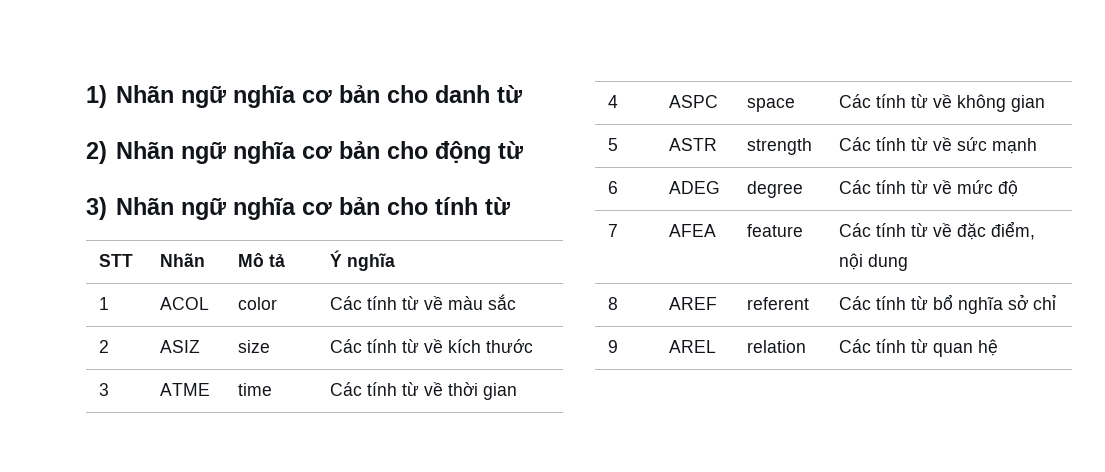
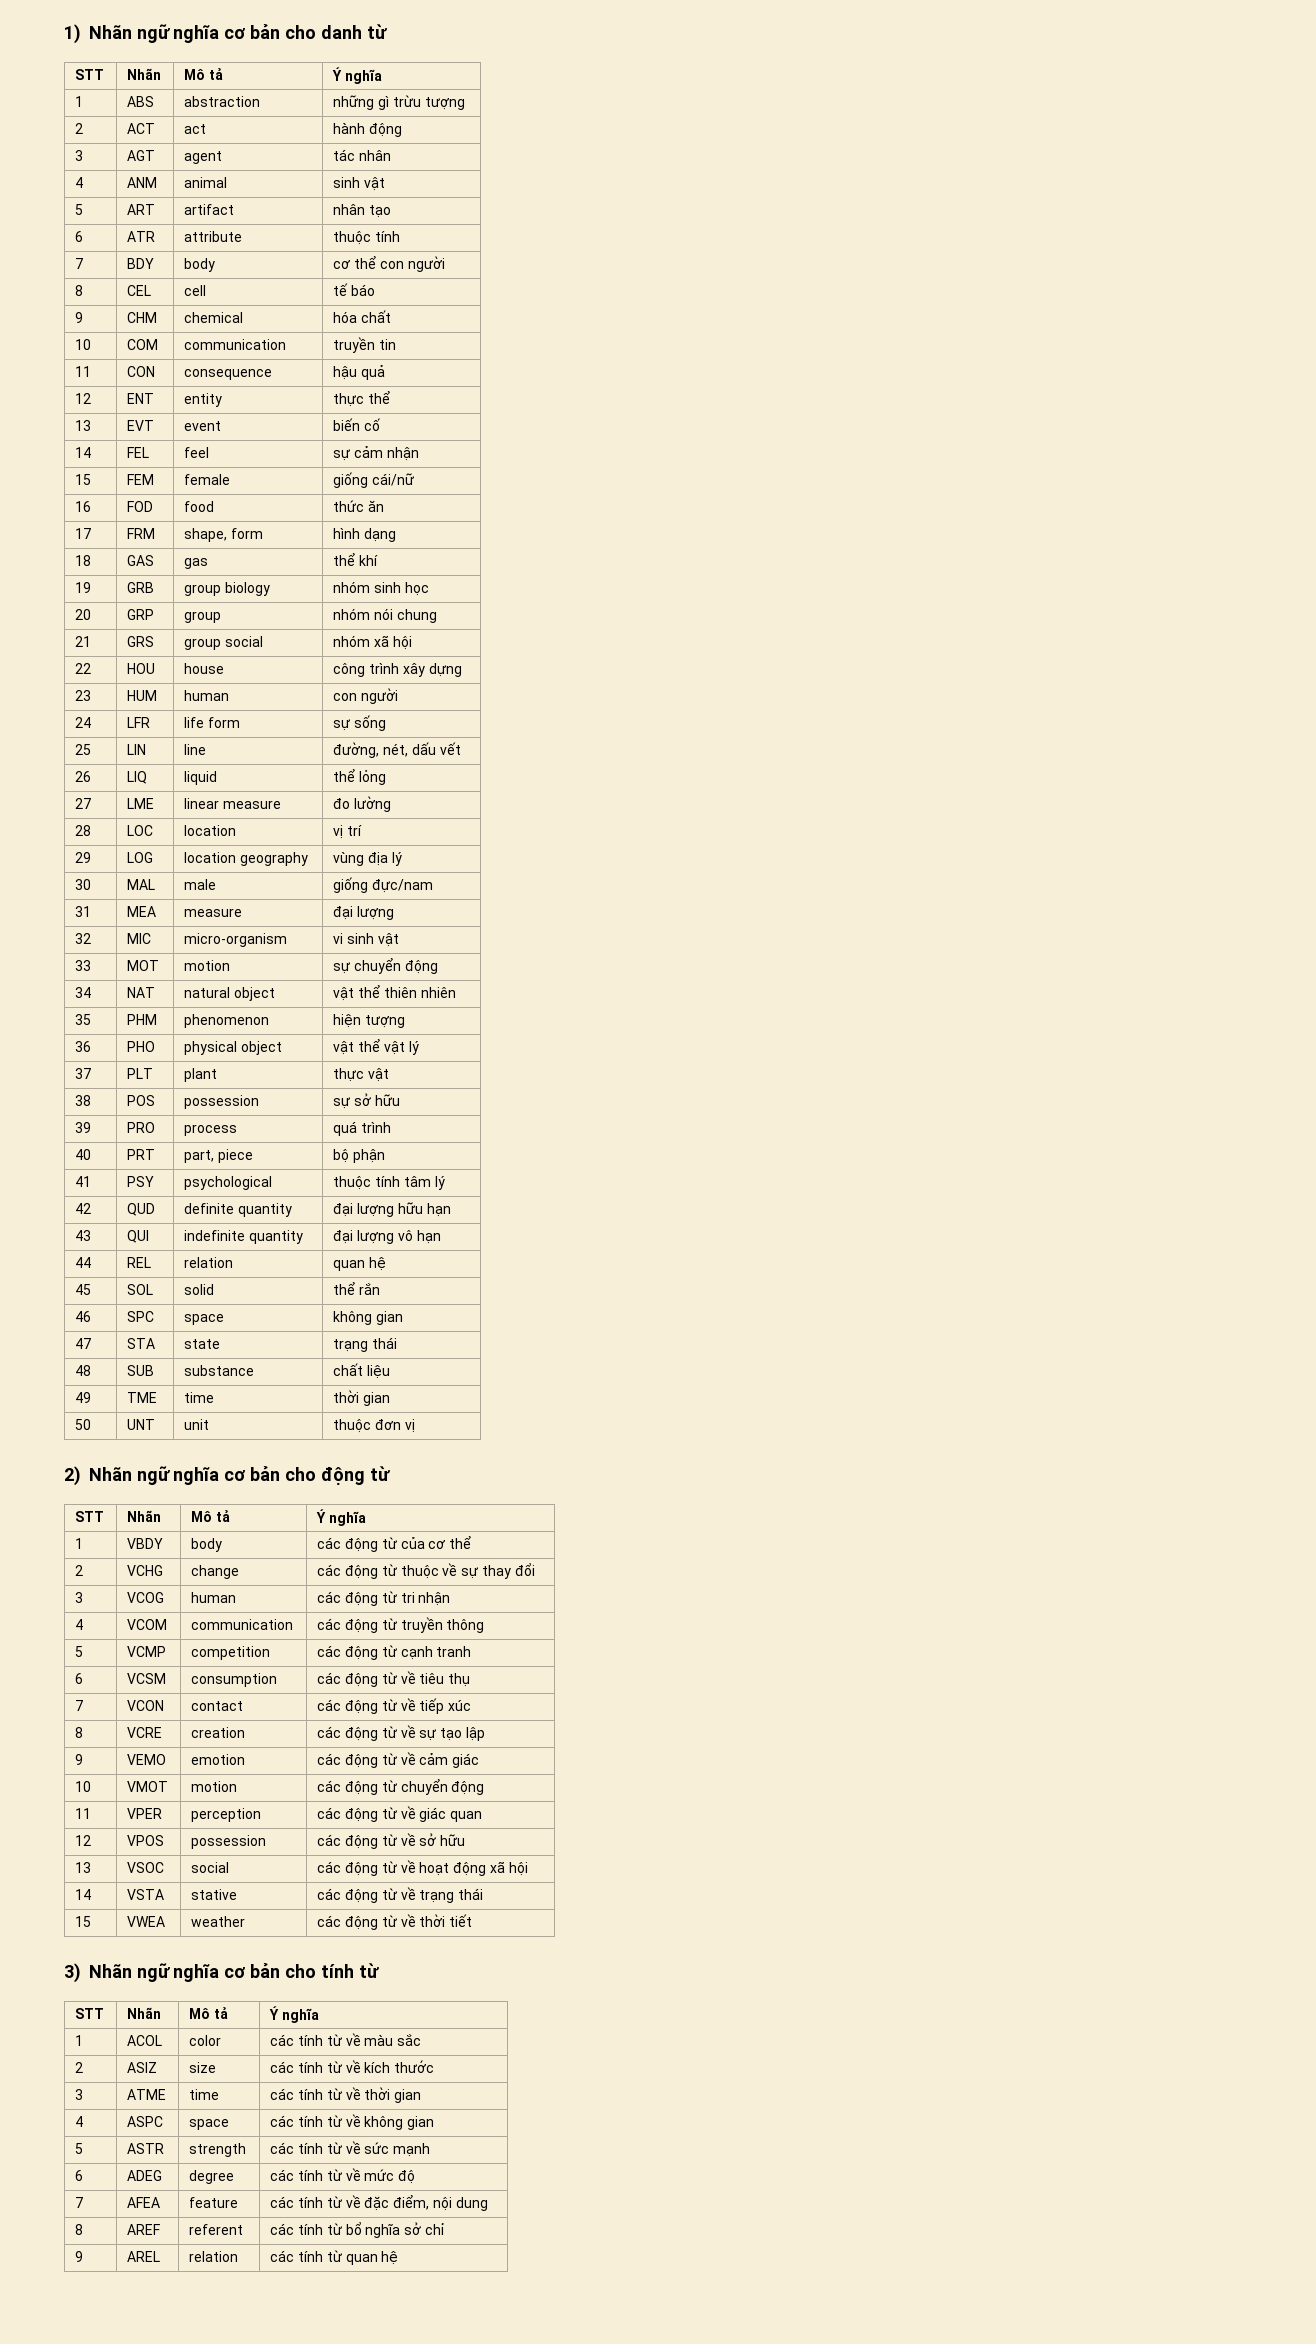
(523, 94) none -> [75,69,105,80] [127,68,162,80] [184,68,223,80] [332,67,382,84] [75,96,84,107] [127,96,155,107] [184,96,261,107] [333,95,465,110] [75,123,84,134] [127,123,156,134] [184,124,207,134] [333,122,402,137] [75,150,84,161] [127,150,156,161] [184,151,223,164] [333,149,391,161] [75,177,84,188] [127,177,158,188] [184,177,228,188] [333,177,385,191] [75,204,84,215] [127,204,156,215] [184,204,235,215] [333,204,391,218] [75,231,84,242] [127,231,156,242] [184,231,243,242] [333,231,400,245] [75,258,84,269] [127,258,155,269] [184,258,216,272] [333,256,445,272] [75,285,84,296] [127,285,152,296] [184,285,207,296] [333,283,375,296] [75,312,84,323] [127,312,158,323] [184,312,244,323] [333,310,391,323] [75,339,92,350] [127,339,159,350] [184,339,287,350] [333,337,396,353] [75,366,92,377] [127,366,156,377] [184,369,273,380] [333,365,385,380] [75,393,92,404] [127,393,155,404] [184,393,223,407] [333,391,390,407] [75,420,92,431] [127,420,155,431] [184,421,222,431] [333,418,380,431] [75,447,92,458] [127,447,150,458] [184,447,210,458] [333,446,419,461] [75,474,92,485] [127,474,155,485] [184,474,231,485] [333,472,415,488] [75,501,92,512] [127,501,154,512] [184,501,215,512] [333,500,384,512] [75,528,92,539] [127,528,156,539] [184,528,263,542] [333,528,396,542] [75,555,92,566] [127,555,155,566] [184,558,209,569] [333,553,378,566] [75,582,92,593] [127,582,155,593] [184,582,270,596] [333,581,429,596] [75,609,92,620] [127,609,155,620] [184,611,222,623] [333,608,437,623] [75,636,92,647] [127,636,155,647] [184,636,263,650] [333,635,412,650] [75,663,92,674] [127,663,156,674] [184,663,225,674] [333,663,462,677] [75,690,92,701] [127,690,158,701] [184,690,230,701] [333,688,398,704] [75,717,92,728] [127,717,151,728] [184,717,240,728] [333,715,386,731] [75,744,92,755] [127,744,147,755] [184,744,207,755] [333,742,461,758] [75,771,92,782] [127,771,148,784] [184,771,218,785] [333,769,386,785] [75,798,92,809] [127,798,155,809] [184,798,281,809] [333,796,391,812] [75,825,92,836] [127,825,154,836] [184,825,237,836] [333,825,362,839] [75,852,92,863] [127,852,154,863] [184,852,308,866] [333,852,402,866] [75,879,92,890] [127,879,156,890] [184,879,217,890] [333,877,433,893] [75,906,92,917] [127,906,157,917] [184,908,243,917] [333,906,394,920] [75,933,92,944] [127,933,152,944] [184,933,288,947] [333,933,399,947] [75,960,92,971] [127,960,160,971] [184,960,231,971] [333,958,438,974] [75,987,92,998] [127,987,156,998] [184,987,275,1001] [333,985,456,1001] [75,1014,92,1025] [127,1014,158,1025] [184,1014,270,1028] [333,1014,405,1028] [75,1041,92,1052] [127,1041,156,1052] [184,1041,282,1055] [333,1039,419,1055] [75,1068,92,1079] [127,1068,154,1079] [184,1068,218,1082] [333,1068,389,1082] [75,1095,92,1106] [127,1095,156,1106] [184,1095,260,1109] [333,1093,400,1109] [75,1122,92,1133] [127,1122,156,1133] [184,1124,238,1136] [333,1121,391,1136] [75,1149,92,1160] [127,1149,156,1160] [184,1149,253,1163] [333,1149,385,1163] [75,1176,92,1187] [127,1176,155,1187] [184,1176,273,1190] [333,1176,445,1190] [75,1203,92,1214] [127,1203,156,1216] [184,1203,292,1217] [333,1202,451,1217] [75,1230,92,1241] [127,1230,150,1243] [184,1230,303,1244] [333,1230,441,1244] [75,1257,92,1268] [127,1257,152,1268] [184,1257,234,1268] [333,1257,386,1271] [75,1284,92,1295] [127,1284,154,1295] [184,1284,215,1295] [333,1282,380,1295] [75,1311,92,1322] [127,1311,155,1322] [184,1314,225,1325] [333,1311,403,1325] [75,1338,92,1349] [127,1338,156,1349] [184,1339,221,1349] [333,1337,397,1352] [75,1365,92,1376] [127,1365,155,1376] [184,1365,255,1376] [333,1363,390,1379] [75,1392,92,1403] [127,1392,158,1403] [184,1392,215,1403] [333,1390,390,1406] [75,1419,92,1430] [127,1419,156,1430] [184,1419,210,1430] [333,1419,415,1433] // STT | Nhãn | Mô tả | Ý nghĩa // 1 | ABS | abstraction | những gì trừu tượng // 2 | ACT | act | hành động // 3 | AGT | agent | tác nhân // 4 | ANM | animal | sinh vật // 5 | ART | artifact | nhân tạo // 6 | ATR | attribute | thuộc tính // 7 | BDY | body | cơ thể con người // 8 | CEL | cell | tế báo // 9 | CHM | chemical | hóa chất // 10 | COM | communication | truyền tin // 11 | CON | consequence | hậu quả // 12 | ENT | entity | thực thể // 13 | EVT | event | biến cố // 14 | FEL | feel | sự cảm nhận // 15 | FEM | female | giống cái/nữ // 16 | FOD | food | thức ăn // 17 | FRM | shape, form | hình dạng // 18 | GAS | gas | thể khí // 19 | GRB | group biology | nhóm sinh học // 20 | GRP | group | nhóm nói chung // 21 | GRS | group social | nhóm xã hội // 22 | HOU | house | công trình xây dựng // 23 | HUM | human | con người // 24 | LFR | life form | sự sống // 25 | LIN | line | đường, nét, dấu vết // 26 | LIQ | liquid | thể lỏng // 27 | LME | linear measure | đo lường // 28 | LOC | location | vị trí // 29 | LOG | location geography | vùng địa lý // 30 | MAL | male | giống đực/nam // 31 | MEA | measure | đại lượng // 32 | MIC | micro-organism | vi sinh vật // 33 | MOT | motion | sự chuyển động // 34 | NAT | natural object | vật thể thiên nhiên // 35 | PHM | phenomenon | hiện tượng // 36 | PHO | physical object | vật thể vật lý // 37 | PLT | plant | thực vật // 38 | POS | possession | sự sở hữu // 39 | PRO | process | quá trình // 40 | PRT | part, piece | bộ phận // 41 | PSY | psychological | thuộc tính tâm lý // 42 | QUD | definite quantity | đại lượng hữu hạn // 43 | QUI | indefinite quantity | đại lượng vô hạn // 44 | REL | relation | quan hệ // 45 | SOL | solid | thể rắn // 46 | SPC | space | không gian // 47 | STA | state | trạng thái // 48 | SUB | substance | chất liệu // 49 | TME | time | thời gian // 50 | UNT | unit | thuộc đơn vị
(524, 150) none -> [75,1511,105,1522] [127,1510,162,1522] [191,1510,230,1522] [316,1509,366,1526] [75,1538,84,1549] [127,1538,164,1549] [191,1538,223,1552] [317,1536,472,1552] [75,1565,84,1576] [127,1565,164,1576] [191,1565,240,1579] [317,1563,535,1579] [75,1592,84,1603] [127,1592,165,1603] [191,1592,237,1603] [317,1591,451,1606] [75,1619,84,1630] [127,1619,168,1630] [191,1619,294,1630] [317,1617,485,1633] [75,1646,84,1657] [127,1646,167,1657] [191,1646,271,1660] [317,1645,472,1660] [75,1673,84,1684] [127,1673,167,1684] [191,1673,278,1687] [317,1671,471,1687] [75,1700,84,1711] [127,1700,165,1711] [191,1701,244,1711] [317,1698,472,1714] [75,1727,84,1738] [127,1727,163,1738] [191,1727,246,1738] [317,1725,485,1741] [75,1754,84,1765] [127,1754,167,1765] [191,1754,246,1765] [317,1752,480,1768] [75,1781,92,1792] [127,1781,169,1792] [191,1781,238,1792] [317,1779,485,1795] [75,1808,92,1819] [127,1808,163,1819] [191,1808,262,1822] [317,1806,483,1822] [75,1835,92,1846] [127,1835,165,1846] [191,1835,267,1849] [317,1833,466,1849] [75,1862,92,1873] [127,1862,165,1873] [191,1862,230,1873] [317,1860,528,1876] [75,1889,92,1900] [127,1889,165,1900] [191,1889,238,1900] [317,1887,484,1903] [75,1916,92,1927] [127,1916,166,1927] [191,1916,246,1927] [317,1914,473,1930] // STT | Nhãn | Mô tả | Ý nghĩa // 1 | VBDY | body | các động từ của cơ thể // 2 | VCHG | change | các động từ thuộc về sự thay đổi // 3 | VCOG | human | các động từ tri nhận // 4 | VCOM | communication | các động từ truyền thông // 5 | VCMP | competition | các động từ cạnh tranh // 6 | VCSM | consumption | các động từ về tiêu thụ // 7 | VCON | contact | các động từ về tiếp xúc // 8 | VCRE | creation | các động từ về sự tạo lập // 9 | VEMO | emotion | các động từ về cảm giác // 10 | VMOT | motion | các động từ chuyển động // 11 | VPER | perception | các động từ về giác quan // 12 | VPOS | possession | các động từ về sở hữu // 13 | VSOC | social | các động từ về hoạt động xã hội // 14 | VSTA | stative | các động từ về trạng thái // 15 | VWEA | weather | các động từ về thời tiết
[330,296,363,310] Các -> [270,2034,295,2046] các
[330,339,363,353] Các -> [270,2061,295,2073] các
[330,382,363,396] Các -> [270,2088,295,2100] các
[839,94,872,108] Các -> [270,2115,295,2127] các
[839,137,872,151] Các -> [270,2142,295,2154] các
[839,180,872,194] Các -> [270,2169,295,2181] các
[839,223,872,237] Các -> [270,2196,295,2208] các
[839,296,872,310] Các -> [270,2223,295,2235] các
[839,339,872,353] Các -> [270,2250,295,2262] các

